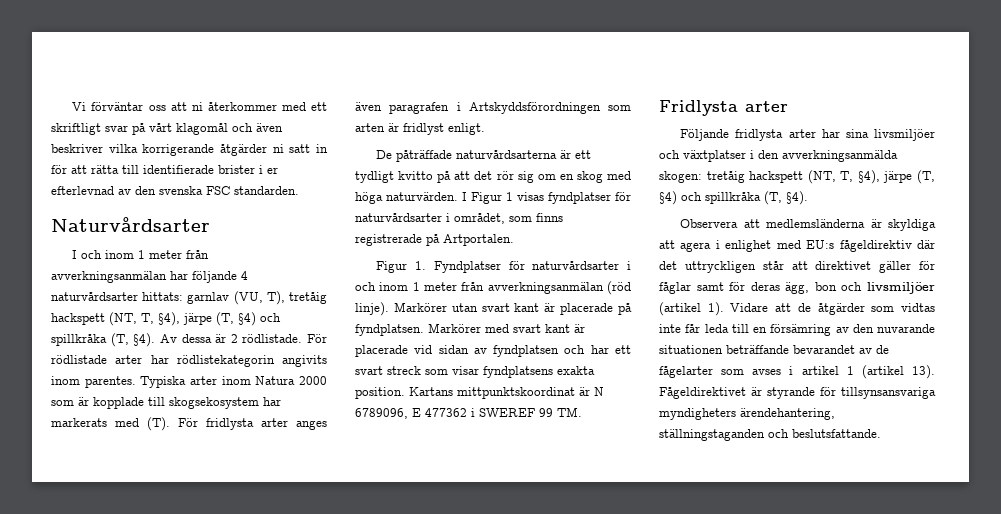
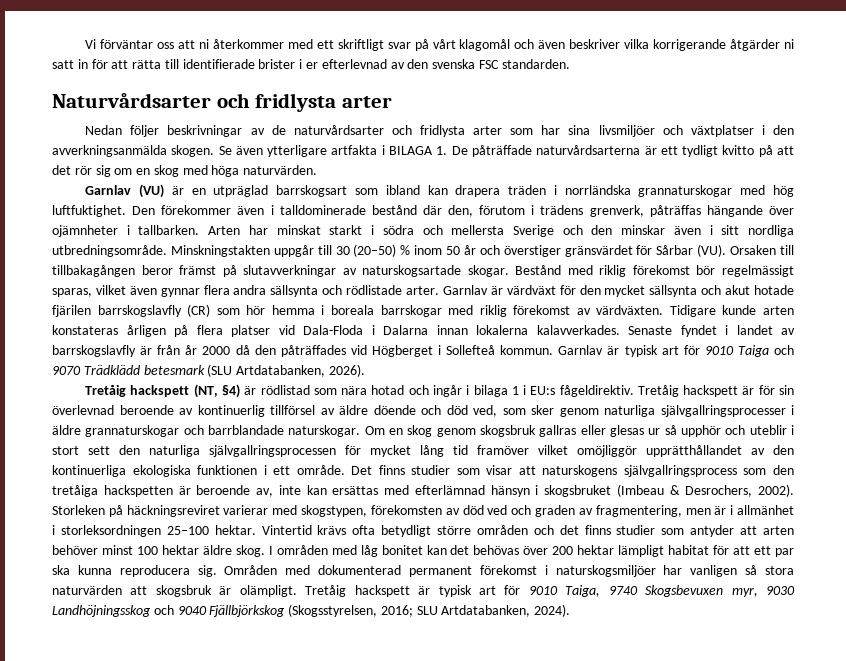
[72,250,210,259] [51,271,248,283] [51,291,327,305] [51,312,281,326] [51,333,327,347] [51,355,327,367] [51,376,327,388] [51,397,281,409] [51,417,327,431] [355,102,631,114] [355,123,485,135] // I och inom 1 meter från avverkningsanmälan har följande 4 naturvårdsarter hittats: garnlav (VU, T), tretåig hackspett (NT, T, §4), järpe (T, §4) och spillkråka (T, §4). Av dessa är 2 rödlistade. För rödlistade arter har rödlistekategorin angivits inom parentes. Typiska arter inom Natura 2000 som är kopplade till skogsekosystem har markerats med (T). För fridlysta arter anges även paragrafen i Artskyddsförordningen som arten är fridlyst enligt. // -> [216,93,393,112] [85,125,794,137] [52,145,448,157] och fridlysta arter // Nedan följer beskrivningar av de naturvårdsarter och fridlysta arter som har sina livsmiljöer och växtplatser i den avverkningsanmälda skogen. Se även ytterligare artfakta i BILAGA 1.
[462,192,631,204] [355,213,563,224] [355,234,514,246] [376,261,631,273] [355,281,631,295] [355,302,632,316] [355,323,585,336] [355,345,631,357] [355,366,595,378] [355,387,604,399] [355,407,582,419] [659,100,788,116] [680,129,935,141] [659,150,898,162] [659,170,935,184] [659,191,808,205] [680,219,936,231] [659,240,935,252] [659,261,935,273] [659,282,935,294] [659,302,935,316] [659,324,935,336] [659,345,889,354] [659,365,935,379] [659,387,936,399] [659,408,835,420] [659,429,881,441] I Figur 1 visas fyndplatser för naturvårdsarter i området, som finns registrerade på Artportalen. // Figur 1. Fyndplatser för naturvårdsarter i och inom 1 meter från avverkningsanmälan (röd linje). Markörer utan svart kant är placerade på fyndplatsen. Markörer med svart kant är placerade vid sidan av fyndplatsen och har ett svart streck som visar fyndplatsens exakta position. Kartans mittpunktskoordinat är N 6789096, E 477362 i SWEREF 99 TM. // Fridlysta arter // Följande fridlysta arter har sina livsmiljöer och växtplatser i den avverkningsanmälda skogen: tretåig hackspett (NT, T, §4), järpe (T, §4) och spillkråka (T, §4). // Observera att medlemsländerna är skyldiga att agera i enlighet med EU:s fågeldirektiv där det uttryckligen står att direktivet gäller för fåglar samt för deras ägg, bon och livsmiljöer (artikel 1). Vidare att de åtgärder som vidtas inte får leda till en försämring av den nuvarande situationen beträffande bevarandet av de fågelarter som avses i artikel 1 (artikel 13). Fågeldirektivet är styrande för tillsynsansvariga myndigheters ärendehantering, ställningstaganden och beslutsfattande. -> [85,184,794,198] [52,205,794,217] [52,225,794,237] [52,244,794,257] [52,265,795,277] [52,285,795,297] [52,304,794,317] [52,325,795,337] [52,345,795,357] [52,364,365,377] [85,384,795,398] [52,405,794,417] [52,425,795,437] [52,445,794,457] [52,465,794,477] [52,484,794,497] [52,505,795,517] [52,525,794,537] [52,545,795,557] [52,565,794,577] [52,585,795,597] [52,604,571,617] // Garnlav (VU) är en utpräglad barrskogsart som ibland kan drapera träden i norrländska grannaturskogar med hög luftfuktighet. Den förekommer även i talldominerade bestånd där den, förutom i trädens grenverk, påträffas hängande över ojämnheter i tallbarken. Arten har minskat starkt i södra och mellersta Sverige och den minskar även i sitt nordliga utbredningsområde. Minskningstakten uppgår till 30 (20–50) % inom 50 år och överstiger gränsvärdet för Sårbar (VU). Orsaken till tillbakagången beror främst på slutavverkningar av naturskogsartade skogar. Bestånd med riklig förekomst bör regelmässigt sparas, vilket även gynnar flera andra sällsynta och rödlistade arter. Garnlav är värdväxt för den mycket sällsynta och akut hotade fjärilen barrskogslavfly (CR) som hör hemma i boreala barrskogar med riklig förekomst av värdväxten. Tidigare kunde arten konstateras årligen på flera platser vid Dala-Floda i Dalarna innan lokalerna kalavverkades. Senaste fyndet i landet av barrskogslavfly är från år 2000 då den påträffades vid Högberget i Sollefteå kommun. Garnlav är typisk art för 9010 Taiga och 9070 Trädklädd betesmark (SLU Artdatabanken, 2026). // Tretåig hackspett (NT, §4) är rödlistad som nära hotad och ingår i bilaga 1 i EU:s fågeldirektiv. Tretåig hackspett är för sin överlevnad beroende av kontinuerlig tillförsel av äldre döende och död ved, som sker genom naturliga självgallringsprocesser i äldre grannaturskogar och barrblandade naturskogar. Om en skog genom skogsbruk gallras eller glesas ur så upphör och uteblir i stort sett den naturliga självgallringsprocessen för mycket lång tid framöver vilket omöjliggör upprätthållandet av den kontinuerliga ekologiska funktionen i ett område. Det finns studier som visar att naturskogens självgallringsprocess som den tretåiga hackspetten är beroende av, inte kan ersättas med efterlämnad hänsyn i skogsbruket (Imbeau & Desrochers, 2002). Storleken på häckningsreviret varierar med skogstypen, förekomsten av död ved och graden av fragmentering, men är i allmänhet i storleksordningen 25–100 hektar. Vintertid krävs ofta betydligt större områden och det finns studier som antyder att arten behöver minst 100 hektar äldre skog. I områden med låg bonitet kan det behövas över 200 hektar lämpligt habitat för att ett par ska kunna reproducera sig. Områden med dokumenterad permanent förekomst i naturskogsmiljöer har vanligen så stora naturvärden att skogsbruk är olämpligt. Tretåig hackspett är typisk art för 9010 Taiga, 9740 Skogsbevuxen myr, 9030 Landhöjningsskog och 9040 Fjällbjörkskog (Skogsstyrelsen, 2016; SLU Artdatabanken, 2024).

